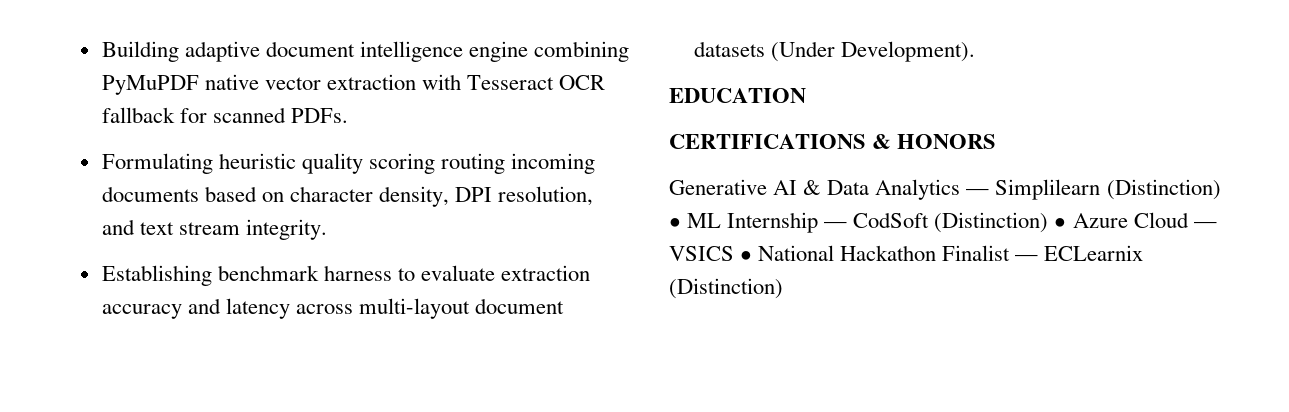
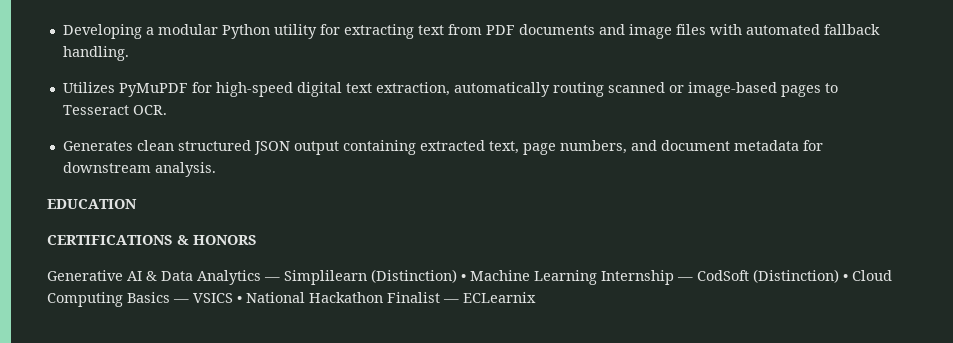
[101,41,630,62] [101,74,606,95] [101,107,348,123] [101,153,596,174] [101,186,594,207] [101,219,327,240] [101,265,591,286] [101,298,565,319] [693,41,975,62] Building adaptive document intelligence engine combining PyMuPDF native vector extraction with Tesseract OCR fallback for scanned PDFs. // Formulating heuristic quality scoring routing incoming documents based on character density, DPI resolution, and text stream integrity. // Establishing benchmark harness to evaluate extraction accuracy and latency across multi-layout document datasets (Under Development). -> [62,24,880,39] [62,46,129,61] [62,82,838,97] [62,105,167,115] [62,140,823,155] [62,162,216,177] Developing a modular Python utility for extracting text from PDF documents and image files with automated fallback handling. // Utilizes PyMuPDF for high-speed digital text extraction, automatically routing scanned or image-based pages to Tesseract OCR. // Generates clean structured JSON output containing extracted text, page numbers, and document metadata for downstream analysis.
[687,213,722,228] ML -> [470,270,597,285] Machine Learning
[1072,212,1189,228] Azure Cloud -> [852,270,892,281] [47,292,170,307] Cloud Computing Basics
[669,278,783,299] (Distinction) -> (536, 297) none

